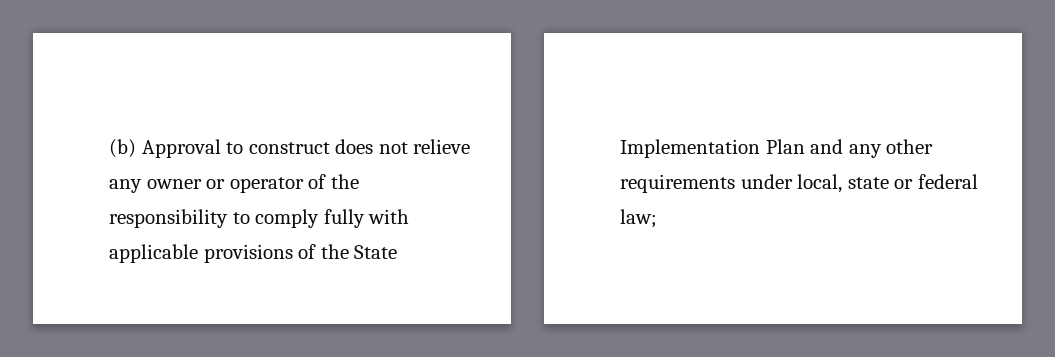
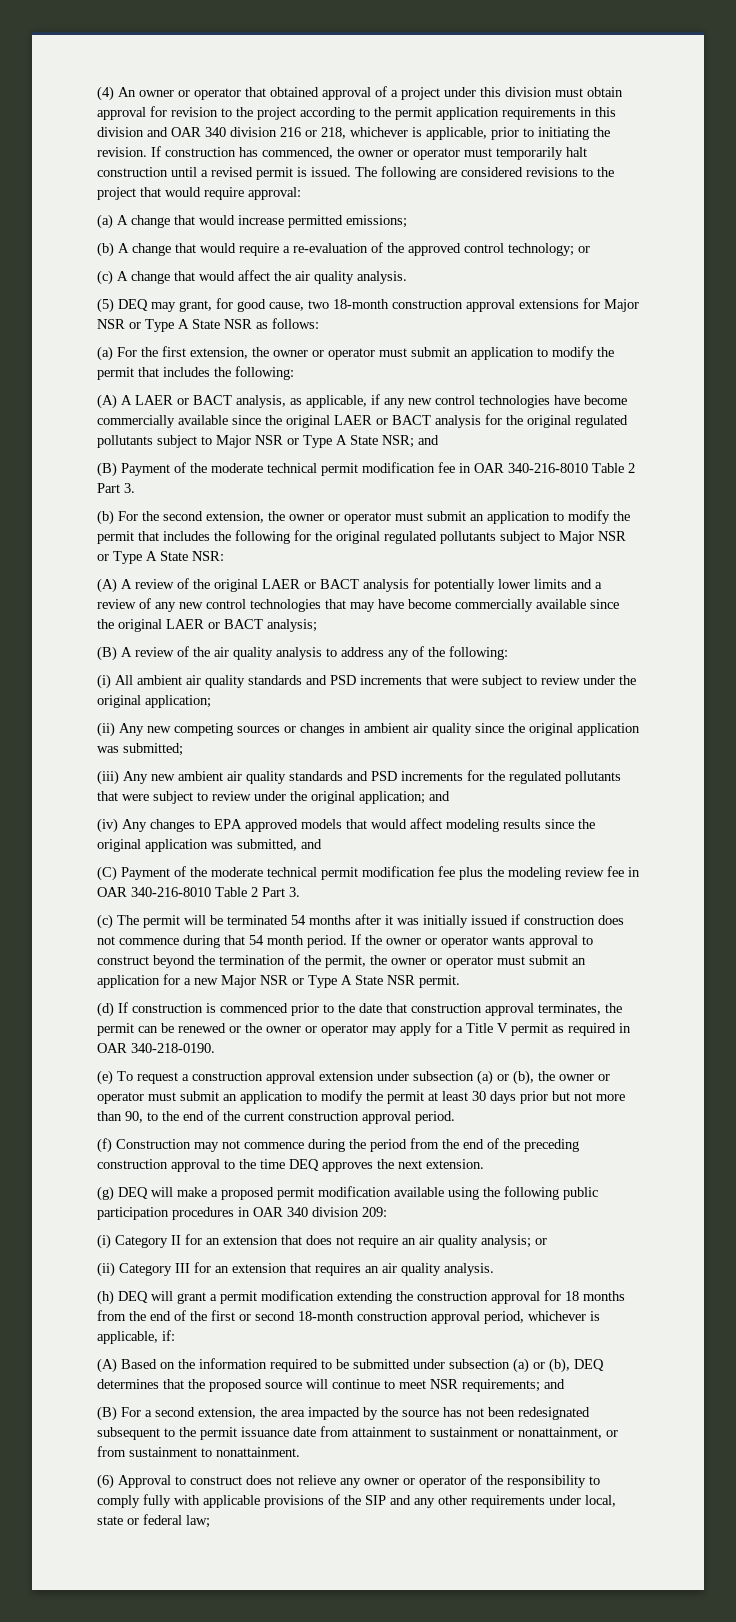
[109,139,136,158] (b) -> [97,86,623,101] [97,106,616,120] [97,127,610,140] [97,146,587,160] [97,166,614,180] [97,187,301,200] [97,214,407,229] [97,242,590,257] [97,270,407,285] [97,298,639,313] [97,318,319,332] [97,346,614,361] [97,366,294,380] [97,394,627,409] [97,414,628,428] [97,435,439,448] [97,462,635,477] [97,483,135,493] [97,510,630,525] [97,530,626,544] [97,551,224,564] [97,578,602,593] [97,598,619,612] [97,619,317,632] [97,646,508,661] [97,674,636,689] [97,695,211,708] [97,722,640,737] [97,743,183,756] [97,770,621,785] [97,791,450,804] [97,818,595,833] [97,839,322,852] [97,866,640,881] [97,887,300,897] [97,914,624,929] [97,934,593,948] [97,954,586,968] [97,974,460,988] [97,1002,622,1017] [97,1022,631,1036] [97,1043,215,1053] [97,1070,610,1085] [97,1090,625,1104] [97,1110,455,1124] [97,1138,579,1153] [97,1159,484,1172] [97,1186,598,1201] [97,1207,387,1220] [97,1234,547,1249] [97,1262,494,1277] [97,1290,625,1305] [97,1310,600,1324] [97,1330,175,1344] [97,1358,604,1373] [97,1379,565,1392] [97,1406,590,1421] [97,1426,618,1440] [97,1446,300,1457] [97,1474,114,1489] (4) An owner or operator that obtained approval of a project under this division must obtain approval for revision to the project according to the permit application requirements in this division and OAR 340 division 216 or 218, whichever is applicable, prior to initiating the revision. If construction has commenced, the owner or operator must temporarily halt construction until a revised permit is issued. The following are considered revisions to the project that would require approval: // (a) A change that would increase permitted emissions; // (b) A change that would require a re-evaluation of the approved control technology; or // (c) A change that would affect the air quality analysis. // (5) DEQ may grant, for good cause, two 18-month construction approval extensions for Major NSR or Type A State NSR as follows: // (a) For the first extension, the owner or operator must submit an application to modify the permit that includes the following: // (A) A LAER or BACT analysis, as applicable, if any new control technologies have become commercially available since the original LAER or BACT analysis for the original regulated pollutants subject to Major NSR or Type A State NSR; and // (B) Payment of the moderate technical permit modification fee in OAR 340-216-8010 Table 2 Part 3. // (b) For the second extension, the owner or operator must submit an application to modify the permit that includes the following for the original regulated pollutants subject to Major NSR or Type A State NSR: // (A) A review of the original LAER or BACT analysis for potentially lower limits and a review of any new control technologies that may have become commercially available since the original LAER or BACT analysis; // (B) A review of the air quality analysis to address any of the following: // (i) All ambient air quality standards and PSD increments that were subject to review under the original application; // (ii) Any new competing sources or changes in ambient air quality since the original application was submitted; // (iii) Any new ambient air quality standards and PSD increments for the regulated pollutants that were subject to review under the original application; and // (iv) Any changes to EPA approved models that would affect modeling results since the original application was submitted, and // (C) Payment of the moderate technical permit modification fee plus the modeling review fee in OAR 340-216-8010 Table 2 Part 3. // (c) The permit will be terminated 54 months after it was initially issued if construction does not commence during that 54 month period. If the owner or operator wants approval to construct beyond the termination of the permit, the owner or operator must submit an application for a new Major NSR or Type A State NSR permit. // (d) If construction is commenced prior to the date that construction approval terminates, the permit can be renewed or the owner or operator may apply for a Title V permit as required in OAR 340-218-0190. // (e) To request a construction approval extension under subsection (a) or (b), the owner or operator must submit an application to modify the permit at least 30 days prior but not more than 90, to the end of the current construction approval period. // (f) Construction may not commence during the period from the end of the preceding construction approval to the time DEQ approves the next extension. // (g) DEQ will make a proposed permit modification available using the following public participation procedures in OAR 340 division 209: // (i) Category II for an extension that does not require an air quality analysis; or // (ii) Category III for an extension that requires an air quality analysis. // (h) DEQ will grant a permit modification extending the construction approval for 18 months from the end of the first or second 18-month construction approval period, whichever is applicable, if: // (A) Based on the information required to be submitted under subsection (a) or (b), DEQ determines that the proposed source will continue to meet NSR requirements; and // (B) For a second extension, the area impacted by the source has not been redesignated subsequent to the permit issuance date from attainment to sustainment or nonattainment, or from sustainment to nonattainment. // (6)
[354,245,398,259] [620,139,805,158] State Implementation Plan -> [365,1495,386,1505] SIP

